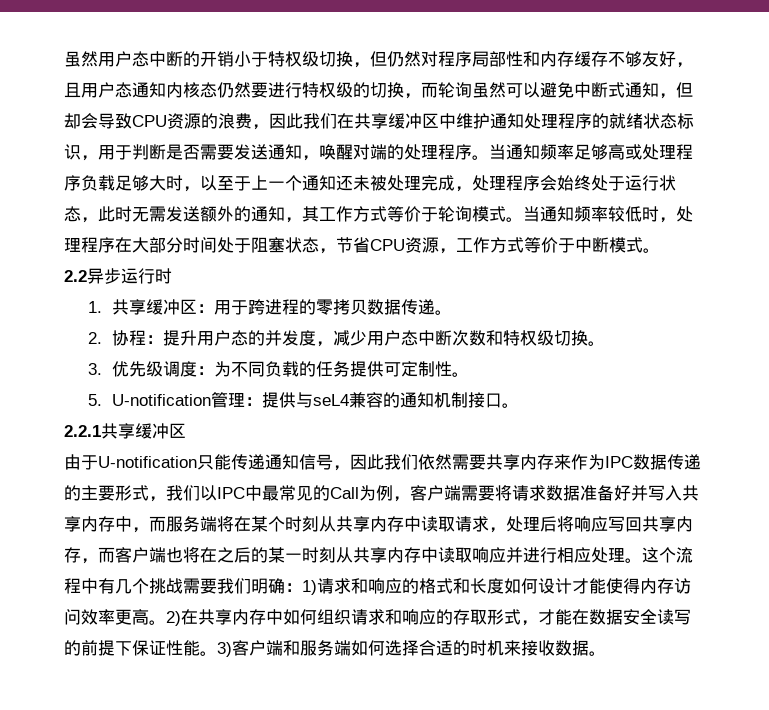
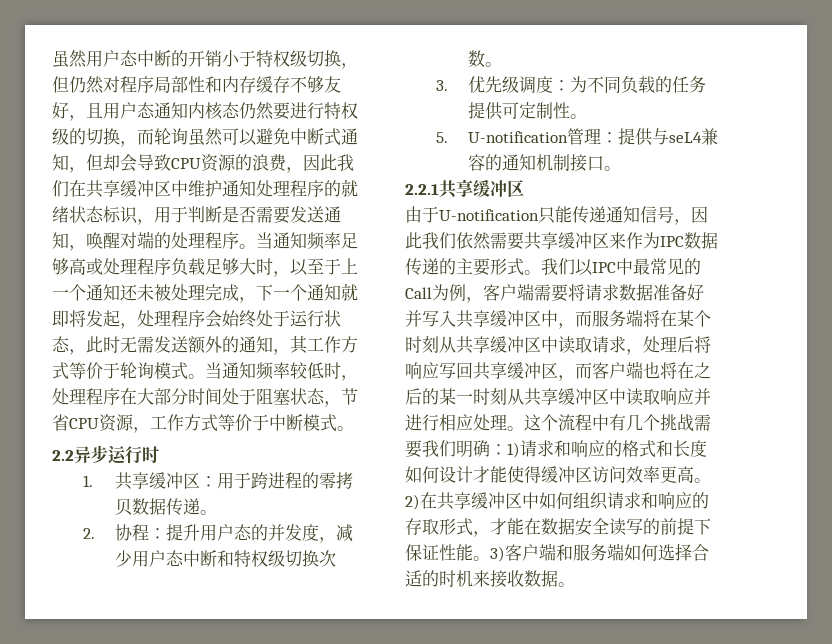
(472, 189) none -> [256,283,358,301] [52,310,137,329] 下一个通知就即将发起，
[452,330,487,346] 次数 -> (217, 558) none
(589, 338) none -> [318,550,336,567] [467,50,485,67] 次数
[520,454,554,470] 内存 -> [558,232,609,249] 缓冲区
[149,496,166,502] ， -> [524,270,541,275] 。
[81,516,115,532] 内存 -> [490,310,541,327] 缓冲区
[370,516,404,532] 内存 -> [490,336,541,353] 缓冲区
[676,516,693,532] [64,547,81,563] 内存 -> [507,362,558,379] 缓冲区
[387,547,421,563] 内存 -> [558,388,609,405] 缓冲区
[640,578,674,594] 内存 -> [541,466,592,483] 缓冲区
[232,609,266,625] 内存 -> [471,492,522,509] 缓冲区

